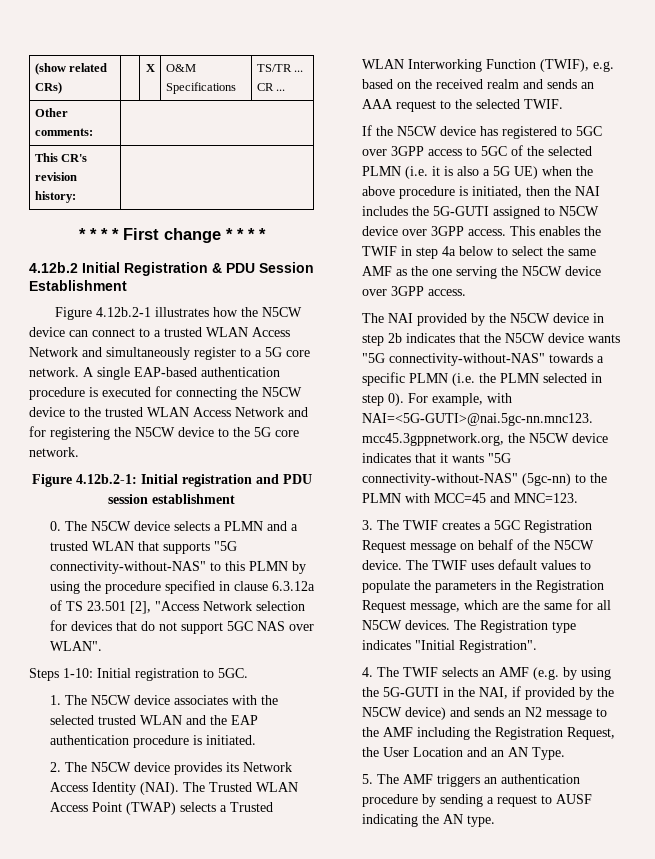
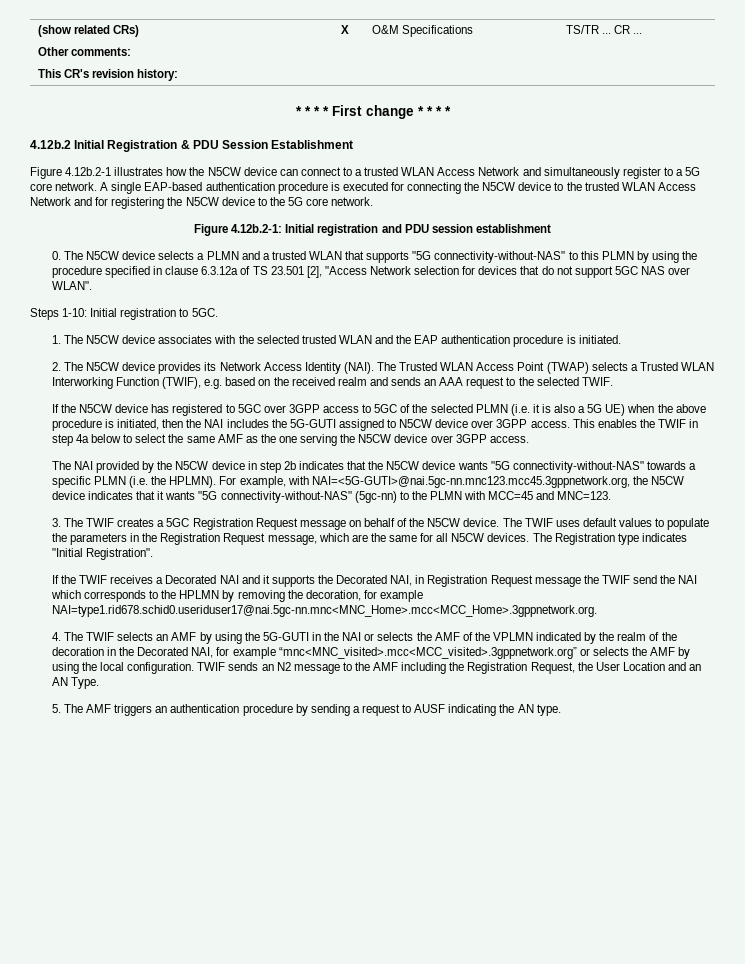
[499,373,602,383] [361,393,404,406] PLMN selected in step 0). -> [169,476,217,488] HPLMN).
(537, 646) none -> [51,575,698,587] [50,590,423,602] [51,605,597,617] // If the TWIF receives a Decorated NAI and it supports the Decorated NAI, in Registration Request message the TWIF send the NAI which corresponds to the HPLMN by removing the decoration, for example NAI=type1.rid678.schid0.useriduser17@nai.5gc-nn.mnc<MNC_Home>.mcc<MCC_Home>.3gppnetwork.org.
[532,667,559,680] (e.g. -> (197, 636) none
[478,686,614,700] [361,707,470,720] NAI, if provided by the N5CW device) and -> [342,632,677,644] [51,647,691,659] [51,662,226,674] NAI or selects the AMF of the VPLMN indicated by the realm of the decoration in the Decorated NAI, for example “mnc<MNC_visited>.mcc<MCC_visited>.3gppnetwork.org” or selects the AMF by using the local configuration. TWIF

